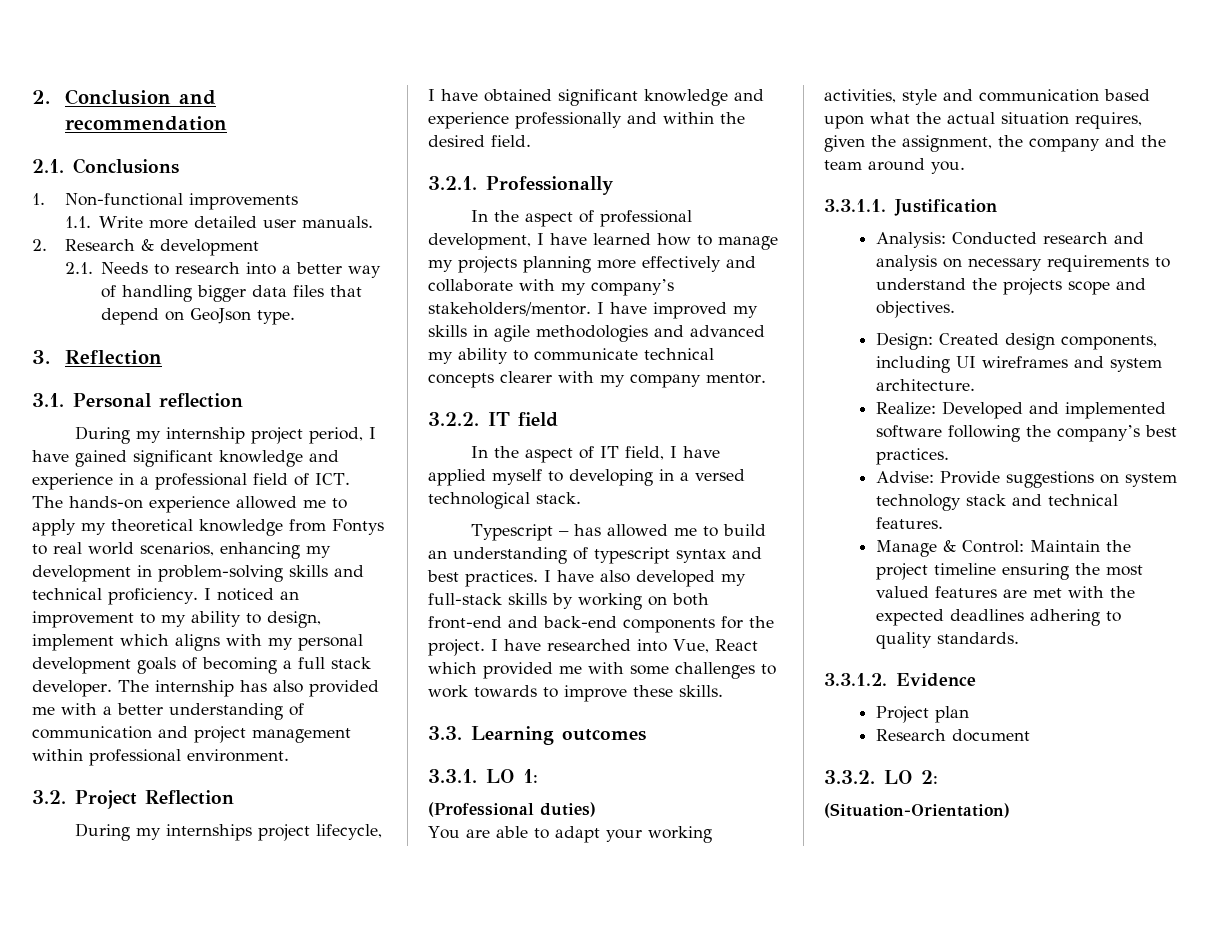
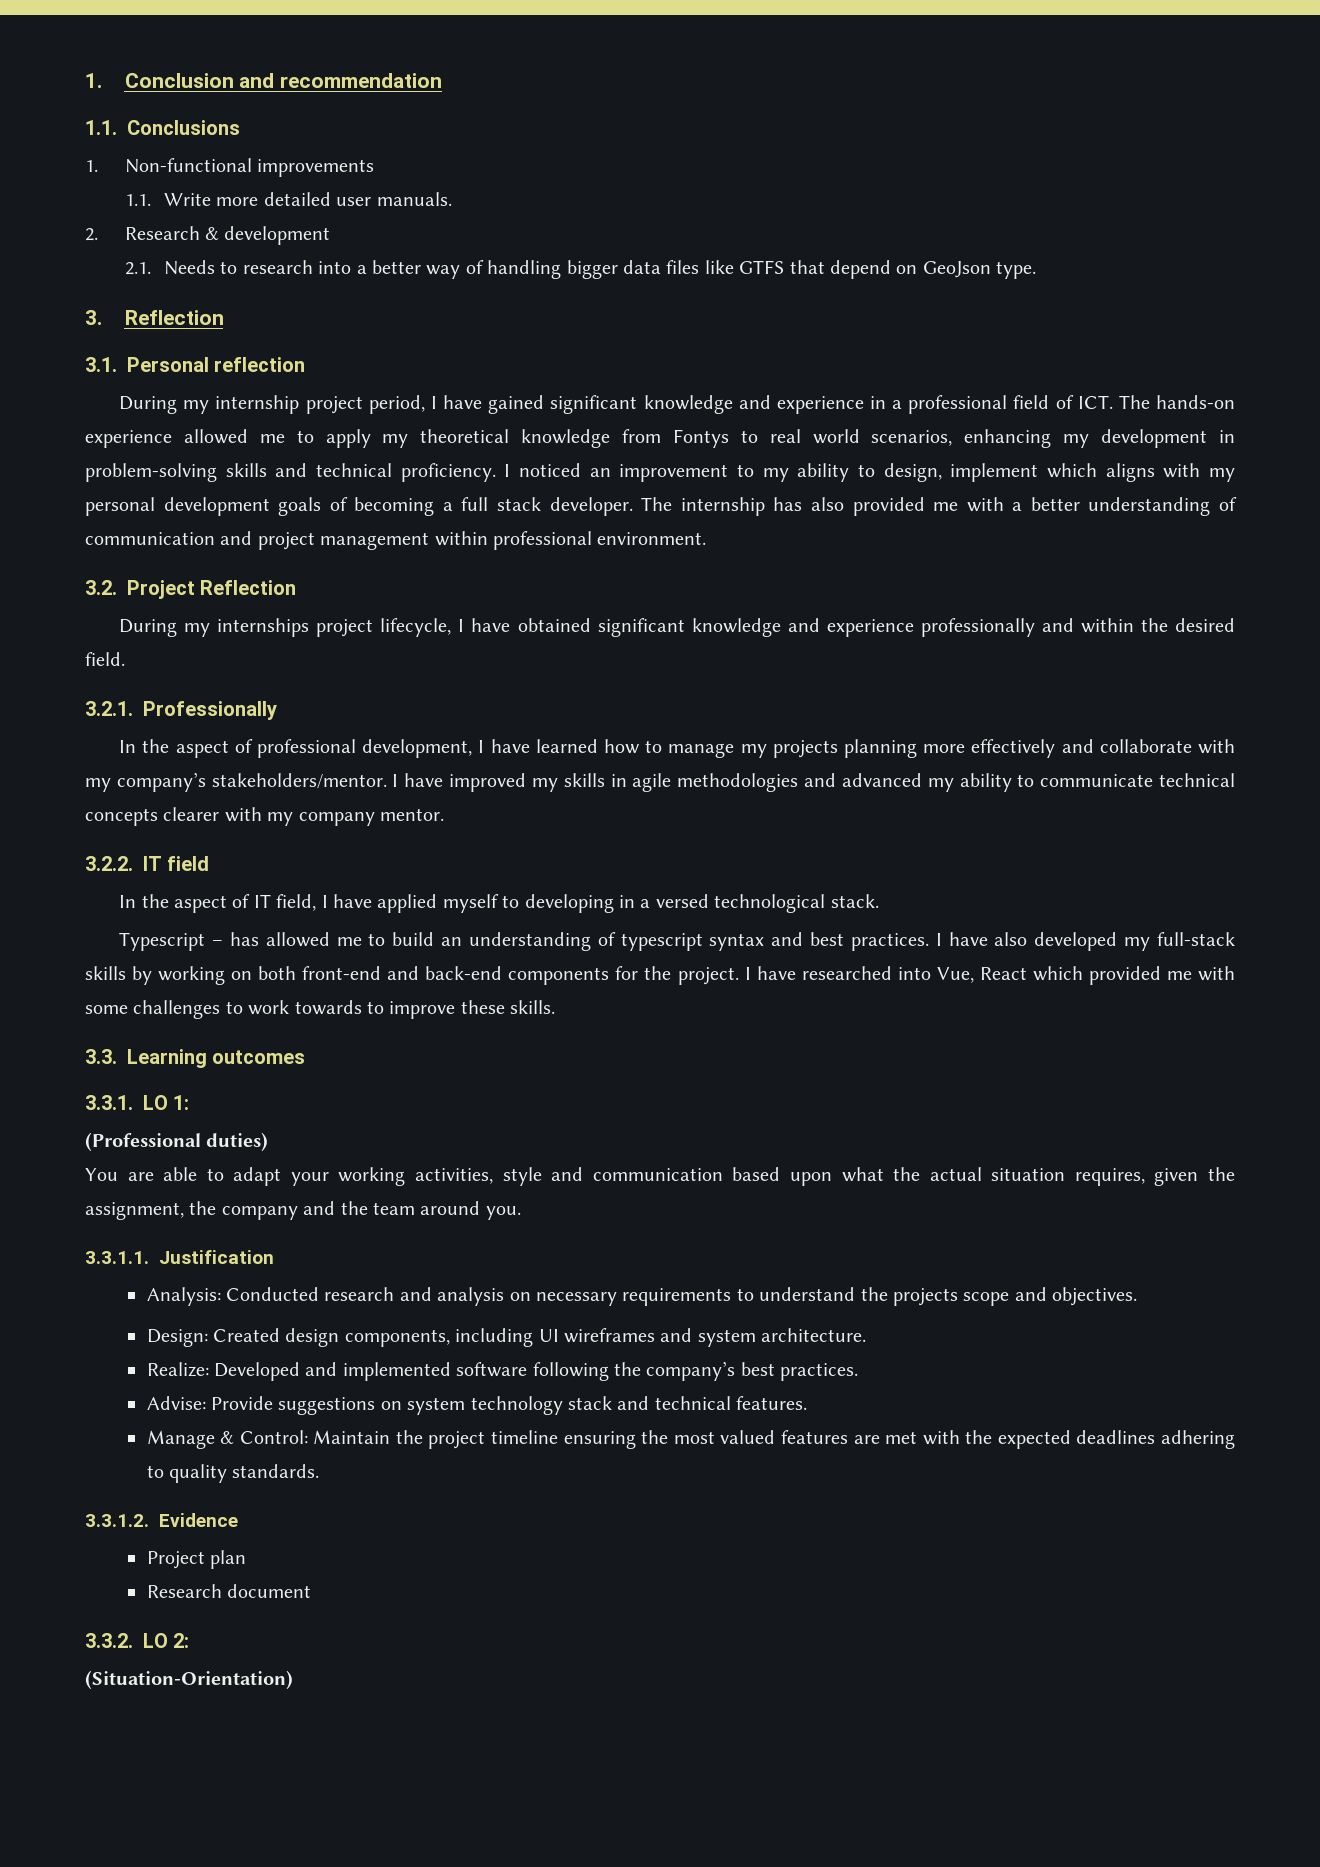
[32,90,50,104] 2. -> [85,73,102,88] 1.
[32,159,64,173] 2.1. -> [85,120,117,135] 1.1.
(325, 291) none -> [704,260,785,274] like GTFS

